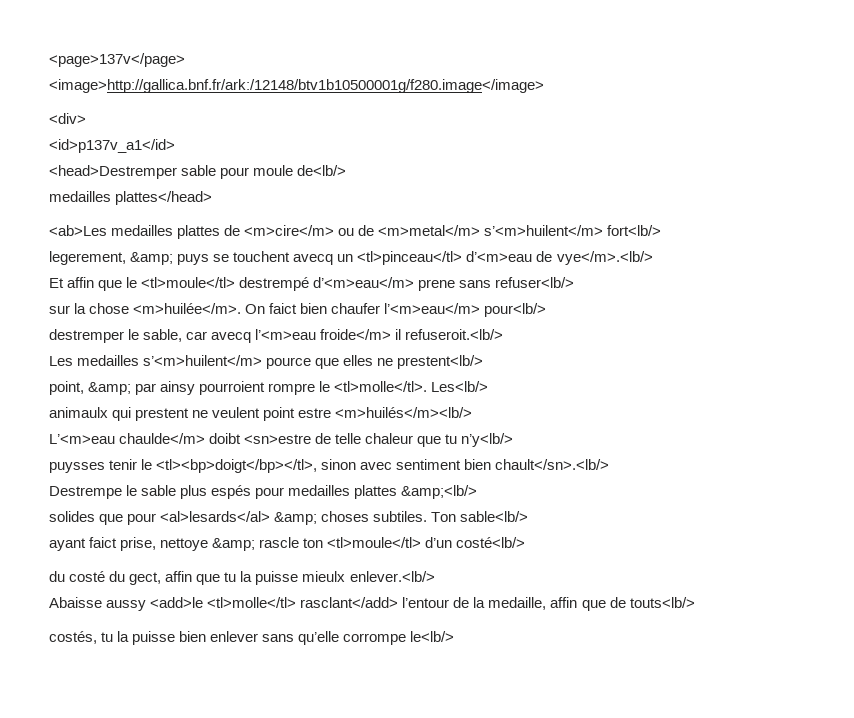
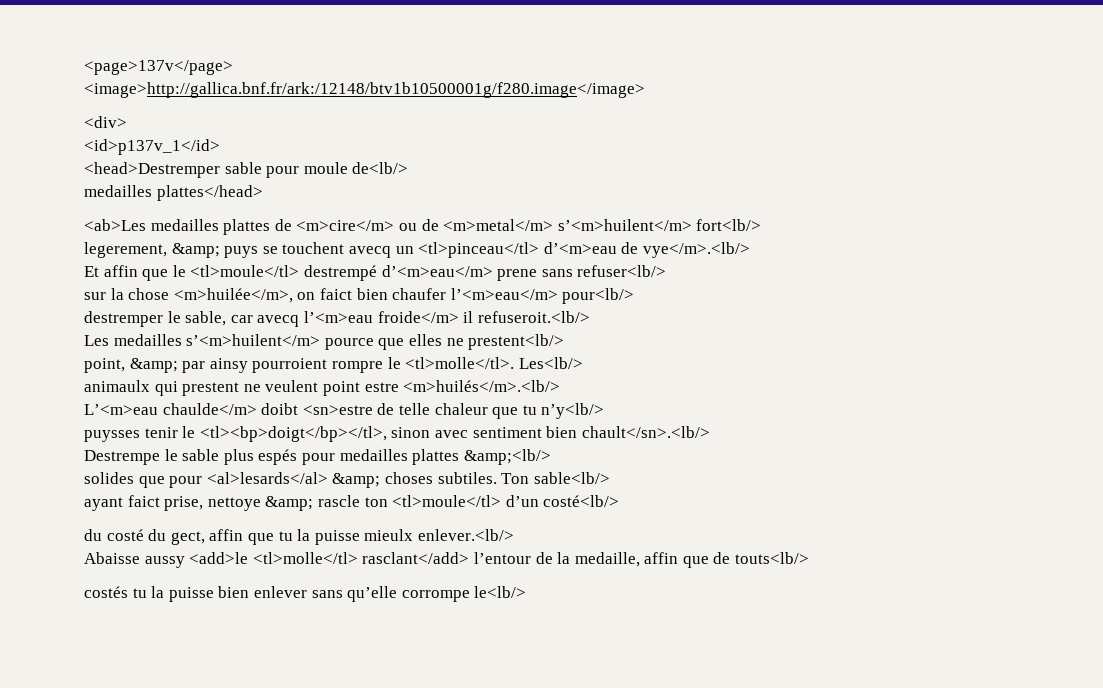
[49,139,175,153] <id>p137v_a1</id> -> [84,139,220,155] <id>p137v_1</id>
[133,303,266,314] <m>huilée</m>. On -> [173,288,316,303] <m>huilée</m>, on
[335,407,473,418] <m>huilés</m><lb/> -> [403,380,561,392] <m>huilés</m>.<lb/>
[49,631,97,644] costés, -> [84,586,128,598] costés

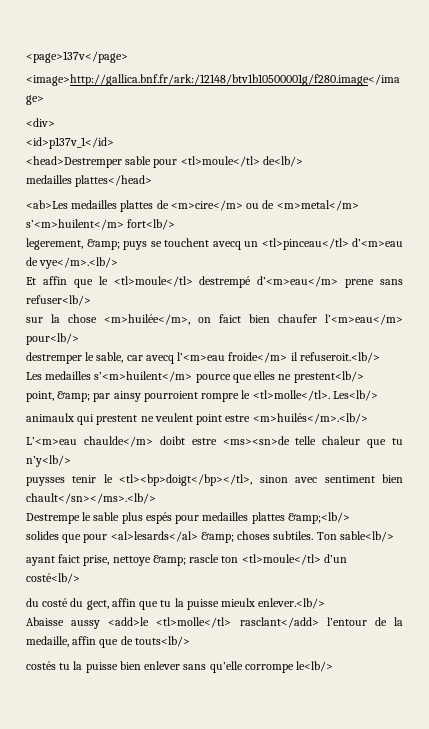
[303,162,348,174] moule -> [180,156,260,167] <tl>moule</tl>
[302,403,395,415] <sn>estre de -> [191,436,290,445] estre <ms><sn>de
[581,426,710,438] chault</sn>.<lb/> -> [26,493,156,504] chault</sn></ms>.<lb/>

